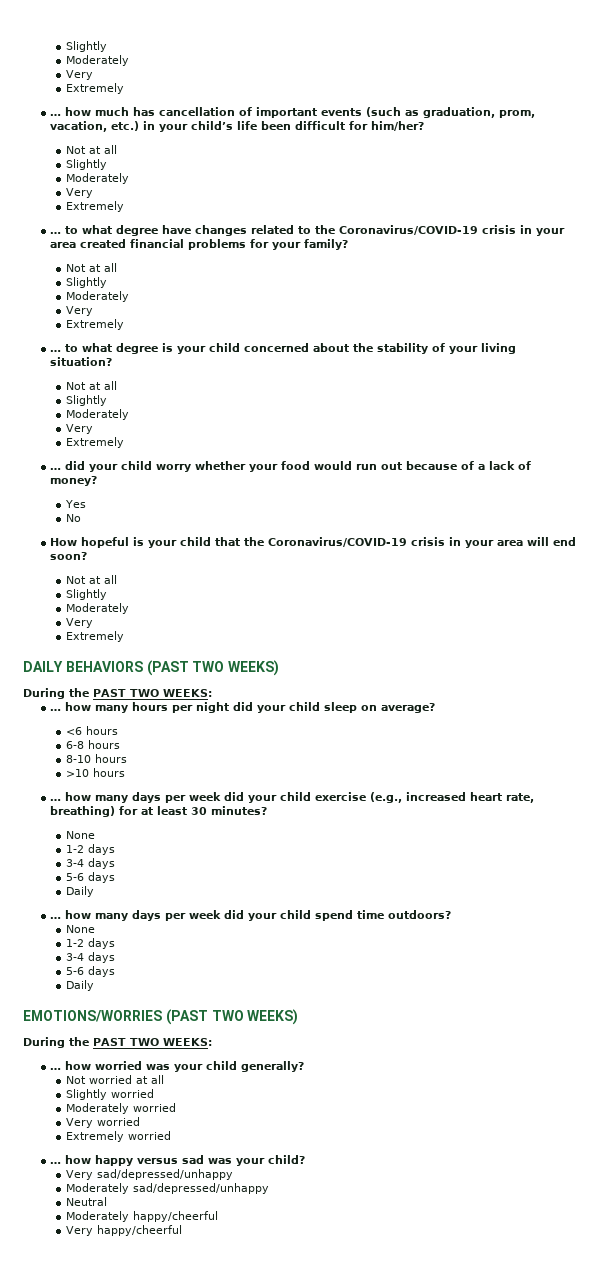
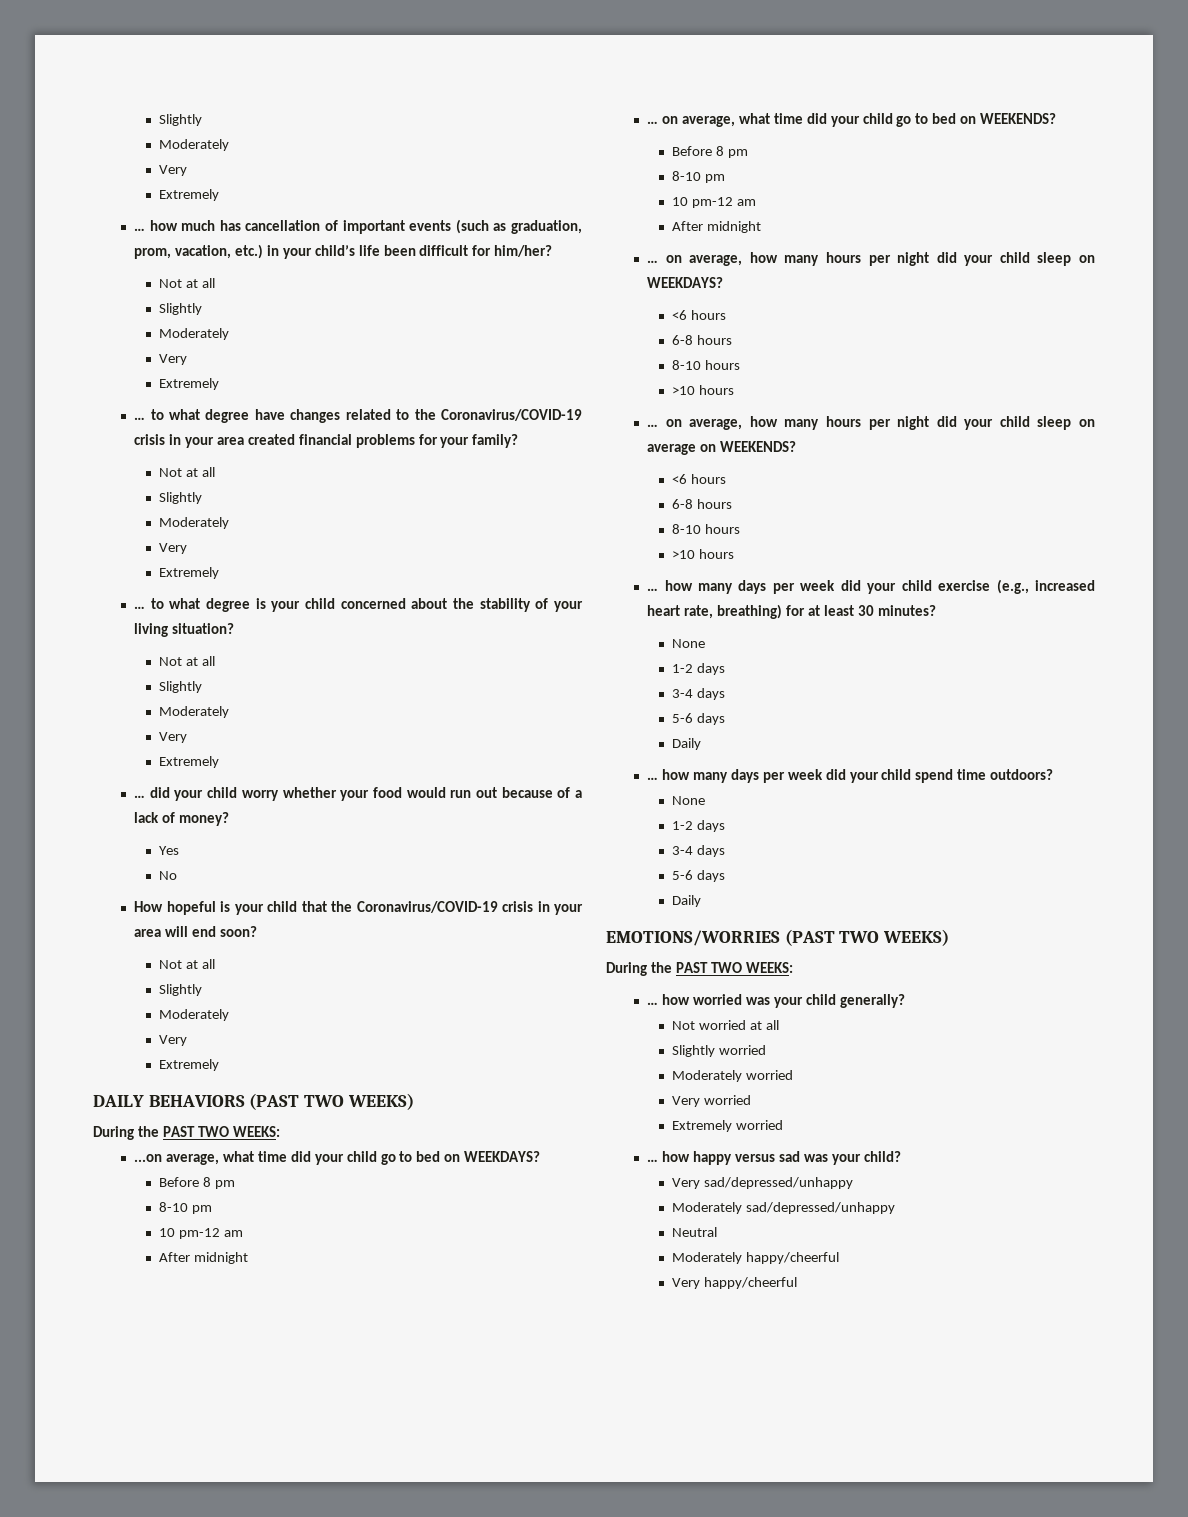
[50,709,62,711] … -> [134,1151,541,1165] [159,1177,236,1189] [159,1202,213,1214] [159,1228,244,1239] [159,1252,249,1264] [647,113,1057,127] [672,146,749,158] [672,171,726,183] [672,197,757,208] [672,221,762,233] [647,255,743,266] ...on average, what time did your child go to bed on WEEKDAYS? // Before 8 pm // 8-10 pm // 10 pm-12 am // After midnight // … on average, what time did your child go to bed on WEEKENDS? // Before 8 pm // 8-10 pm // 10 pm-12 am // After midnight // … on average,
[381,703,436,713] average? -> [647,277,724,288] [672,310,727,320] [672,335,733,345] [672,360,741,370] [672,385,735,395] [647,416,1095,430] [647,441,796,455] WEEKDAYS? // <6 hours // 6-8 hours // 8-10 hours // >10 hours // … on average, how many hours per night did your child sleep on average on WEEKENDS?

